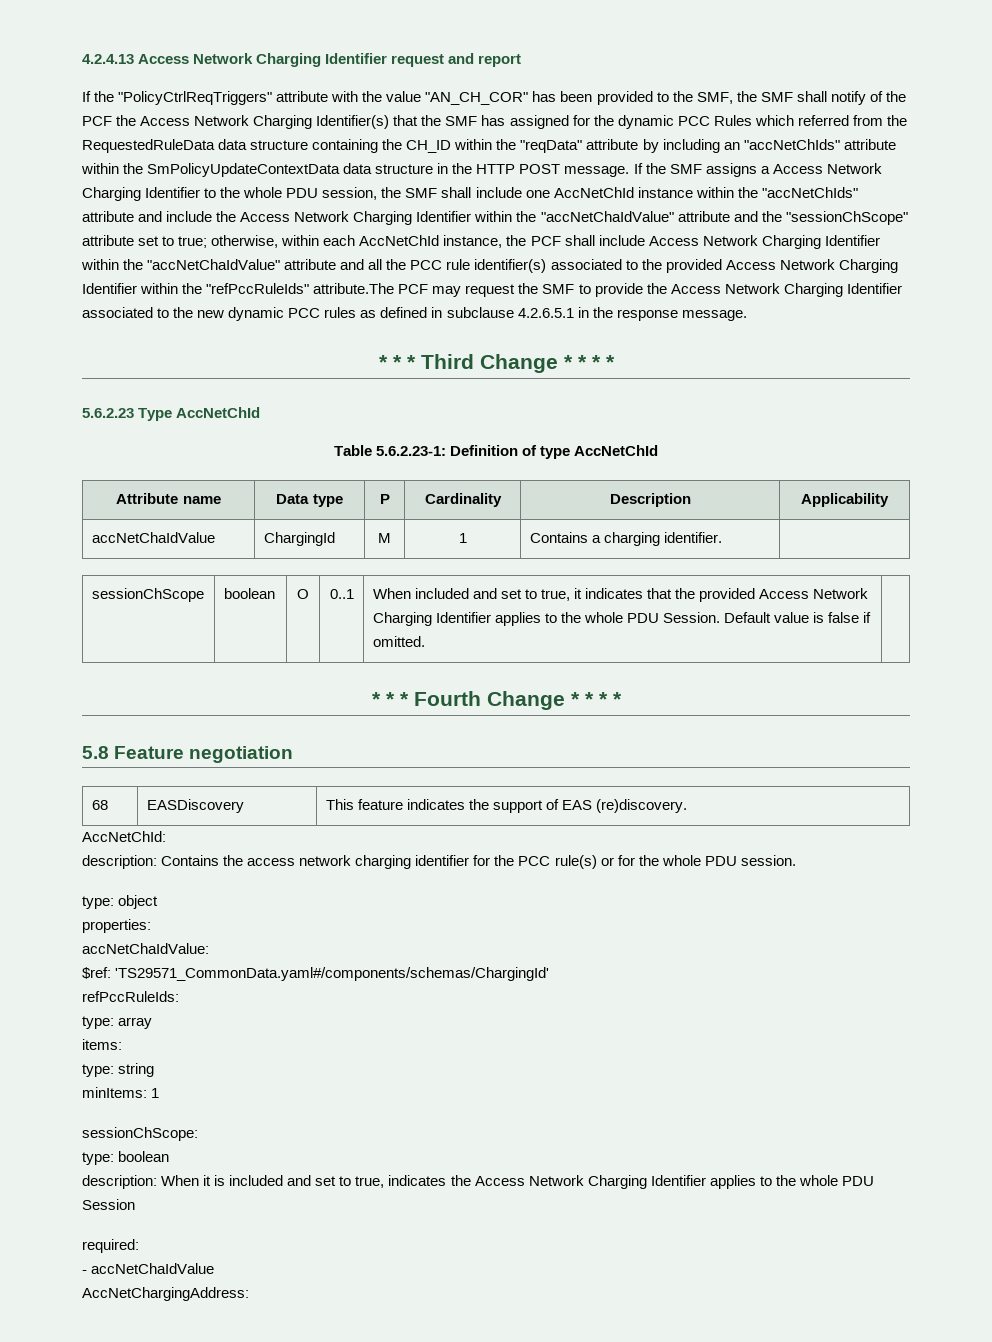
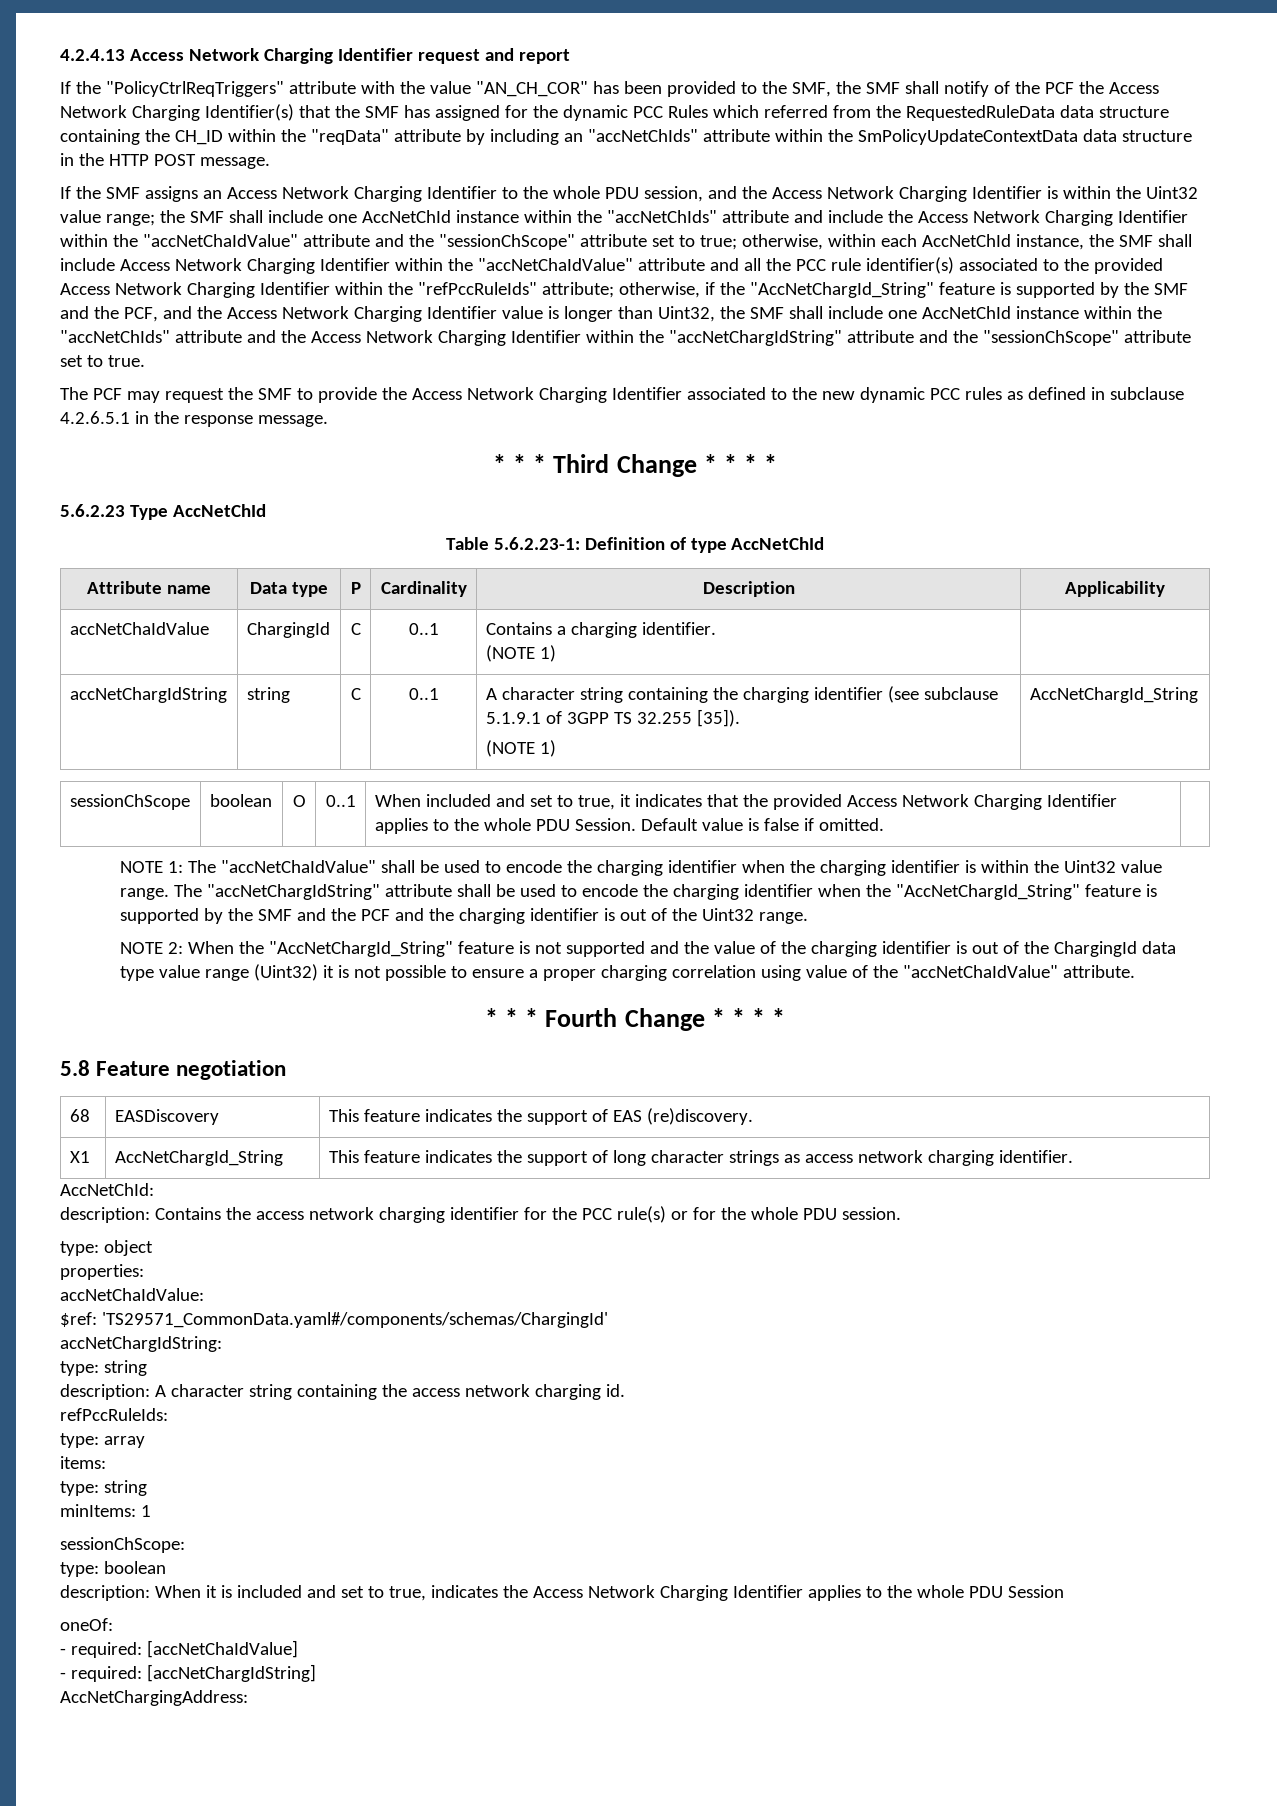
(630, 171) none -> (270, 163) //
[760,166,770,174] a -> [202,190,222,199] an
(378, 193) none -> [707,186,1198,202] [60,210,155,226] and the Access Network Charging Identifier is within the Uint32 value range;
[530,236,561,246] PCF -> [1118,235,1153,247] SMF
[313,283,395,294] attribute.The -> [541,282,1188,298] [60,306,1162,322] [60,330,1191,346] [60,355,145,367] [60,387,88,400] attribute; otherwise, if the "AccNetChargId_String" feature is supported by the SMF and the PCF, and the Access Network Charging Identifier value is longer than Uint32, the SMF shall include one AccNetChId instance within the "accNetChIds" attribute and the Access Network Charging Identifier within the "accNetChargIdString" attribute and the "sessionChScope" attribute set to true. // The
[378,533,391,543] [458,533,467,543] M | 1 -> [350,623,361,635] [408,623,439,635] C | 0..1
(722, 537) | -> [485,645,556,662] [69,687,227,703] [246,687,290,703] [350,688,361,700] [408,688,439,700] [485,686,998,703] [485,709,740,727] [485,740,556,757] [1029,687,1198,703] // (NOTE 1) | // accNetChargIdString | string | C | 0..1 | A character string containing the charging identifier (see subclause 5.1.9.1 of 3GPP TS 32.255 [35]). // (NOTE 1) | AccNetChargId_String
(425, 641) none -> [119,860,1162,876] [119,884,1157,900] [119,908,808,924] [119,941,1176,957] [119,964,1135,981] // NOTE 1: The "accNetChaIdValue" shall be used to encode the charging identifier when the charging identifier is within the Uint32 value range. The "accNetChargIdString" attribute shall be used to encode the charging identifier when the "AccNetChargId_String" feature is supported by the SMF and the PCF and the charging identifier is out of the Uint32 range. // NOTE 2: When the "AccNetChargId_String" feature is not supported and the value of the charging identifier is out of the ChargingId data type value range (Uint32) it is not possible to ensure a proper charging correlation using value of the "accNetChaIdValue" attribute.
(688, 806) none -> [69,1151,90,1163] [114,1150,283,1166] [328,1150,1073,1166] // X1 | AccNetChargId_String | This feature indicates the support of long character strings as access network charging identifier.
(550, 974) none -> [60,1336,222,1352] [60,1360,147,1376] [60,1384,625,1400] // accNetChargIdString: // type: string // description: A character string containing the access network charging id.
[82,1239,139,1253] [82,1263,215,1274] required: // - accNetChaIdValue -> [60,1618,113,1631] [60,1640,298,1658] [60,1664,316,1682] oneOf: // - required: [accNetChaIdValue] // - required: [accNetChargIdString]

